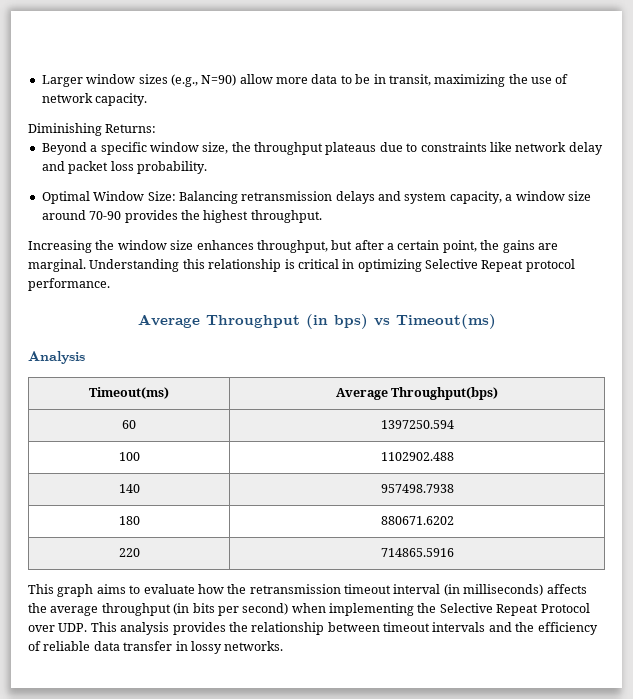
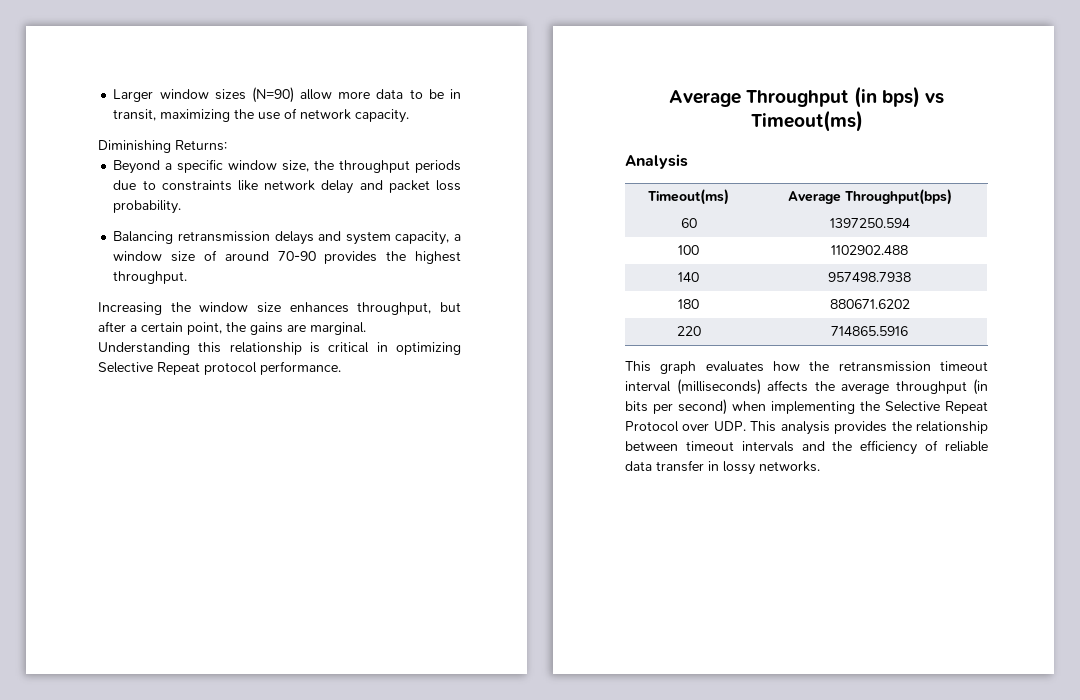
[170,74,237,87] (e.g., N=90) -> [251,87,294,103] (N=90)
[325,142,377,155] plateaus -> [415,160,462,173] periods
[41,191,176,204] Optimal Window Size: -> (182, 207) none
(591, 196) none -> [204,250,218,261] of
[96,584,195,594] aims to evaluate -> [705,361,764,372] evaluates
[443,584,544,596] (in milliseconds) -> [676,379,761,395] (milliseconds)

